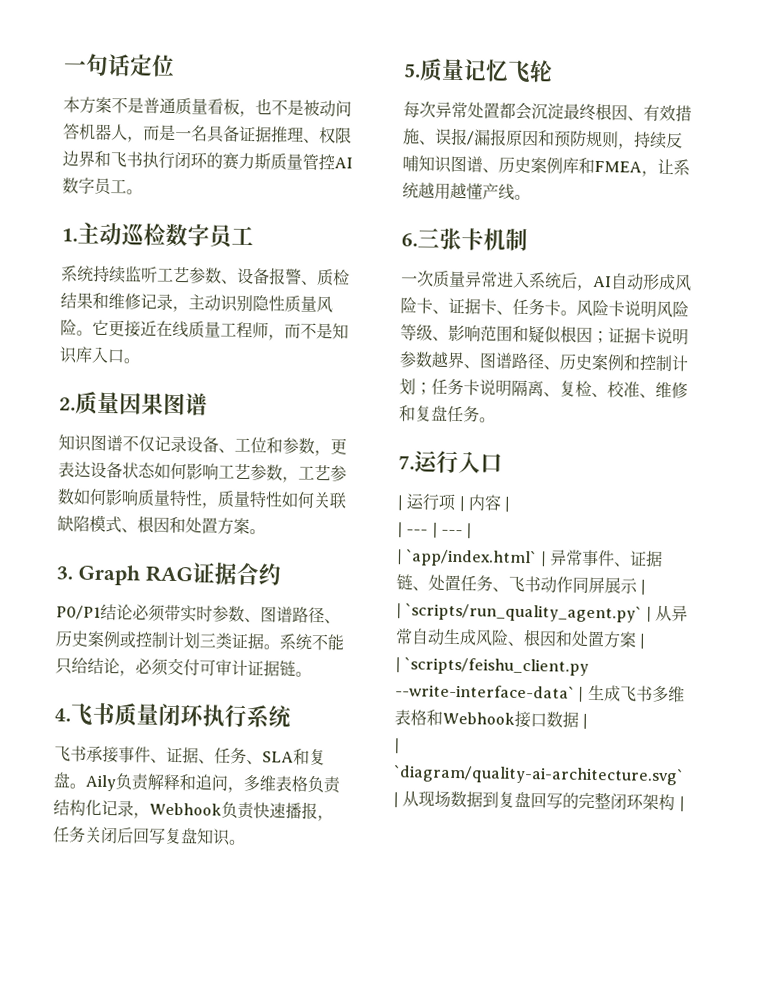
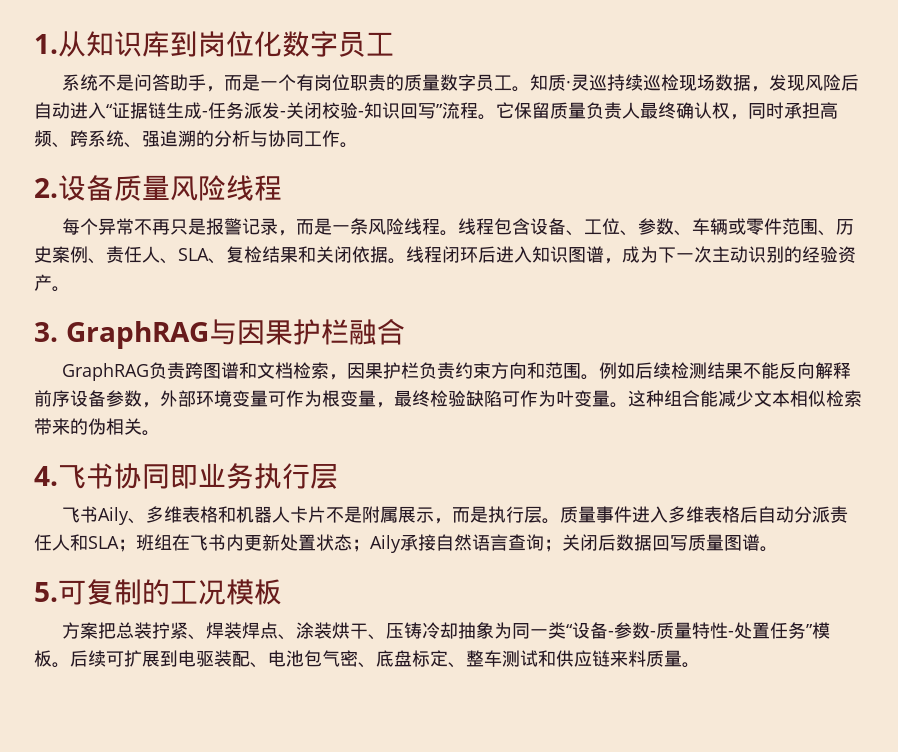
[64,53,175,77] [63,96,352,118] [63,123,352,144] [62,150,353,171] [62,177,143,196] [61,222,254,249] [61,265,350,287] [60,292,333,314] [60,319,349,341] [59,346,140,364] [59,391,208,416] [58,434,347,457] [58,461,347,483] [57,488,347,509] [57,514,266,535] [56,562,282,586] [56,603,341,624] [55,630,345,651] [55,657,312,677] [54,702,292,729] [54,745,326,766] [53,772,341,794] [53,799,334,822] [52,826,246,846] [403,58,553,84] [403,101,692,122] [403,127,683,150] [402,155,690,177] [402,182,531,201] [401,227,528,252] [401,270,692,292] [400,297,689,319] [400,324,689,346] [399,351,689,372] [399,378,688,399] [399,405,496,423] [398,450,503,474] [397,493,511,512] [397,522,473,539] [397,549,663,568] [396,574,647,595] [396,603,688,623] [395,628,647,649] [395,657,590,676] [395,684,685,703] [394,709,589,729] [394,738,400,754] [393,765,684,786] [393,790,685,812] 一句话定位 // 本方案不是普通质量看板，也不是被动问答机器人，而是一名具备证据推理、权限边界和飞书执行闭环的赛力斯质量管控AI数字员工。 // 1.主动巡检数字员工 // 系统持续监听工艺参数、设备报警、质检结果和维修记录，主动识别隐性质量风险。它更接近在线质量工程师，而不是知识库入口。 // 2.质量因果图谱 // 知识图谱不仅记录设备、工位和参数，更表达设备状态如何影响工艺参数，工艺参数如何影响质量特性，质量特性如何关联缺陷模式、根因和处置方案。 // 3. Graph RAG证据合约 // P0/P1结论必须带实时参数、图谱路径、历史案例或控制计划三类证据。系统不能只给结论，必须交付可审计证据链。 // 4.飞书质量闭环执行系统 // 飞书承接事件、证据、任务、SLA和复盘。Aily负责解释和追问，多维表格负责结构化记录，Webhook负责快速播报，任务关闭后回写复盘知识。 // 5.质量记忆飞轮 // 每次异常处置都会沉淀最终根因、有效措施、误报/漏报原因和预防规则，持续反哺知识图谱、历史案例库和FMEA，让系统越用越懂产线。 // 6.三张卡机制 // 一次质量异常进入系统后，AI自动形成风险卡、证据卡、任务卡。风险卡说明风险等级、影响范围和疑似根因；证据卡说明参数越界、图谱路径、历史案例和控制计划；任务卡说明隔离、复检、校准、维修和复盘任务。 // 7.运行入口 // | 运行项 | 内容 | // | --- | --- | // | `app/index.html` | 异常事件、证据链、处置任务、飞书动作同屏展示 | // | `scripts/run_quality_agent.py` | 从异常自动生成风险、根因和处置方案 | // | `scripts/feishu_client.py --write-interface-data` | 生成飞书多维表格和Webhook接口数据 | // | `diagram/quality-ai-architecture.svg` | 从现场数据到复盘回写的完整闭环架构 | -> [34,31,394,57] [62,74,860,92] [34,102,838,120] [34,130,358,148] [34,175,282,201] [62,218,855,236] [34,246,856,264] [34,274,70,292] [34,319,405,349] [62,362,852,381] [34,390,862,408] [34,418,160,436] [34,463,338,489] [62,506,849,525] [34,534,778,553] [34,579,282,605] [62,622,831,640] [34,650,700,668] 1.从知识库到岗位化数字员工 // 系统不是问答助手，而是一个有岗位职责的质量数字员工。知质·灵巡持续巡检现场数据，发现风险后自动进入“证据链生成-任务派发-关闭校验-知识回写”流程。它保留质量负责人最终确认权，同时承担高频、跨系统、强追溯的分析与协同工作。 // 2.设备质量风险线程 // 每个异常不再只是报警记录，而是一条风险线程。线程包含设备、工位、参数、车辆或零件范围、历史案例、责任人、SLA、复检结果和关闭依据。线程闭环后进入知识图谱，成为下一次主动识别的经验资产。 // 3. GraphRAG与因果护栏融合 // GraphRAG负责跨图谱和文档检索，因果护栏负责约束方向和范围。例如后续检测结果不能反向解释前序设备参数，外部环境变量可作为根变量，最终检验缺陷可作为叶变量。这种组合能减少文本相似检索带来的伪相关。 // 4.飞书协同即业务执行层 // 飞书Aily、多维表格和机器人卡片不是附属展示，而是执行层。质量事件进入多维表格后自动分派责任人和SLA；班组在飞书内更新处置状态；Aily承接自然语言查询；关闭后数据回写质量图谱。 // 5.可复制的工况模板 // 方案把总装拧紧、焊装焊点、涂装烘干、压铸冷却抽象为同一类“设备-参数-质量特性-处置任务”模板。后续可扩展到电驱装配、电池包气密、底盘标定、整车测试和供应链来料质量。

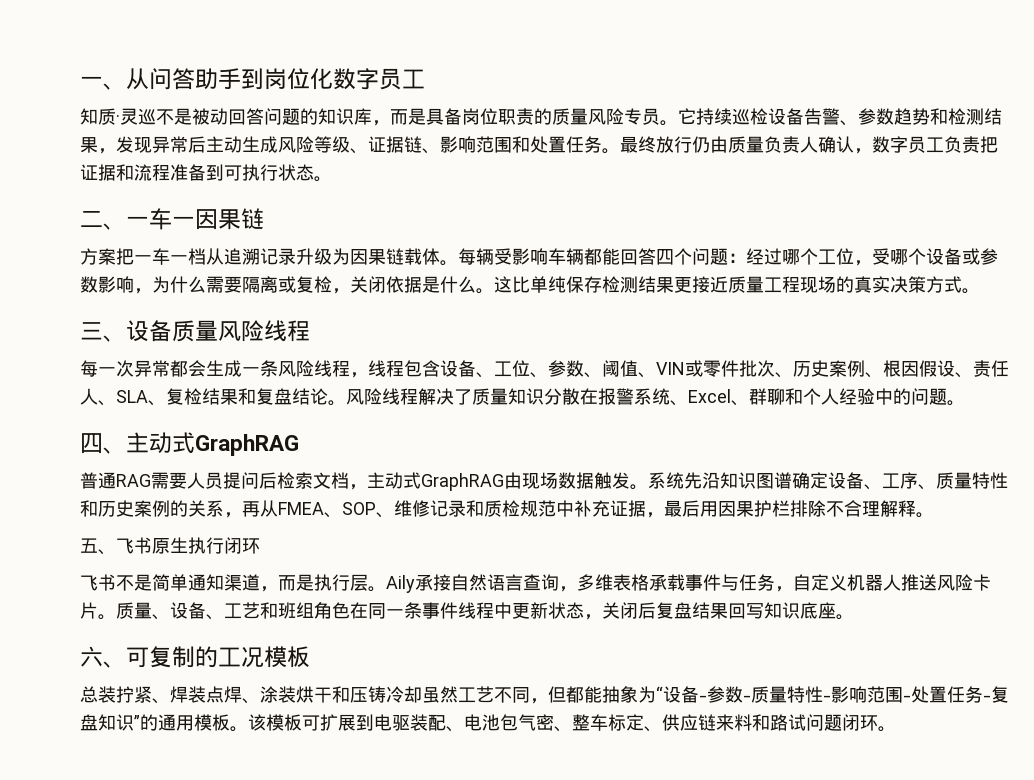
[34,31,170,57] 1.从知识库 -> [80,68,241,90] 一、从问答助手
[62,74,860,92] [34,102,838,120] [34,130,358,148] [34,178,58,198] 系统不是问答助手，而是一个有岗位职责的质量数字员工。知质·灵巡持续巡检现场数据，发现风险后自动进入“证据链生成-任务派发-关闭校验-知识回写”流程。它保留质量负责人最终确认权，同时承担高频、跨系统、强追溯的分析与协同工作。 // 2. -> [80,108,1002,126] [80,136,998,154] [80,164,332,182] [80,208,264,230] [80,248,998,266] [80,276,980,294] [80,322,126,342] 知质·灵巡不是被动回答问题的知识库，而是具备岗位职责的质量风险专员。它持续巡检设备告警、参数趋势和检测结果，发现异常后主动生成风险等级、证据链、影响范围和处置任务。最终放行仍由质量负责人确认，数字员工负责把证据和流程准备到可执行状态。 // 二、一车一因果链 // 方案把一车一档从追溯记录升级为因果链载体。每辆受影响车辆都能回答四个问题：经过哪个工位，受哪个设备或参数影响，为什么需要隔离或复检，关闭依据是什么。这比单纯保存检测结果更接近质量工程现场的真实决策方式。 // 三、
[80,218,333,236] 个异常不再只是报警记录，而是 -> [98,360,242,377] 一次异常都会生成
[440,230,459,236] 。 -> [350,372,368,378] ，
[692,218,819,235] 车辆或零件范围 -> [602,360,775,378] 阈值、VIN或零件批次
(106, 261) none -> [883,360,973,378] 根因假设、
[316,246,856,264] [34,274,70,292] [34,319,405,349] [62,362,852,381] [34,390,862,408] [34,418,160,436] [34,463,338,489] [62,506,849,525] [34,534,370,552] 关闭依据。线程闭环后进入知识图谱，成为下一次主动识别的经验资产。 // 3. GraphRAG与因果护栏融合 // GraphRAG负责跨图谱和文档检索，因果护栏负责约束方向和范围。例如后续检测结果不能反向解释前序设备参数，外部环境变量可作为根变量，最终检验缺陷可作为叶变量。这种组合能减少文本相似检索带来的伪相关。 // 4.飞书协同即业务执行层 // 飞书Aily、多维表格和机器人卡片不是附属展示，而是执行层。质量事件进入多维表格后自动分派责任人和SLA；班组在飞书内更新处置状态； -> [256,388,965,406] [80,432,299,456] [80,472,1008,491] [80,500,934,518] [80,537,260,555] [80,574,386,592] 复盘结论。风险线程解决了质量知识分散在报警系统、Excel、群聊和个人经验中的问题。 // 四、主动式GraphRAG // 普通RAG需要人员提问后检索文档，主动式GraphRAG由现场数据触发。系统先沿知识图谱确定设备、工序、质量特性和历史案例的关系，再从FMEA、SOP、维修记录和质检规范中补充证据，最后用因果护栏排除不合理解释。 // 五、飞书原生执行闭环 // 飞书不是简单通知渠道，而是执行层。
[544,534,778,552] [34,582,58,602] ；关闭后数据回写质量图谱。 // 5. -> [559,574,991,592] [80,602,854,620] [80,646,126,668] ，多维表格承载事件与任务，自定义机器人推送风险卡片。质量、设备、工艺和班组角色在同一条事件线程中更新状态，关闭后复盘结果回写知识底座。 // 六、
[62,622,117,639] 方案把 -> (310, 657) none
[242,622,279,639] 焊点 -> [206,686,242,703] 点焊
[368,634,387,640] 、 -> [332,686,350,703] 和
[458,622,567,639] 抽象为同一类 -> [422,686,656,704] 虽然工艺不同，但都能抽象为
[734,622,831,639] [34,650,106,668] 处置任务”模板。后续 -> [831,686,1009,703] [80,714,302,732] 影响范围-处置任务-复盘知识”的通用模板。该模板
[376,650,682,668] 底盘标定、整车测试和供应链来料质量 -> [572,714,878,732] 整车标定、供应链来料和路试问题闭环

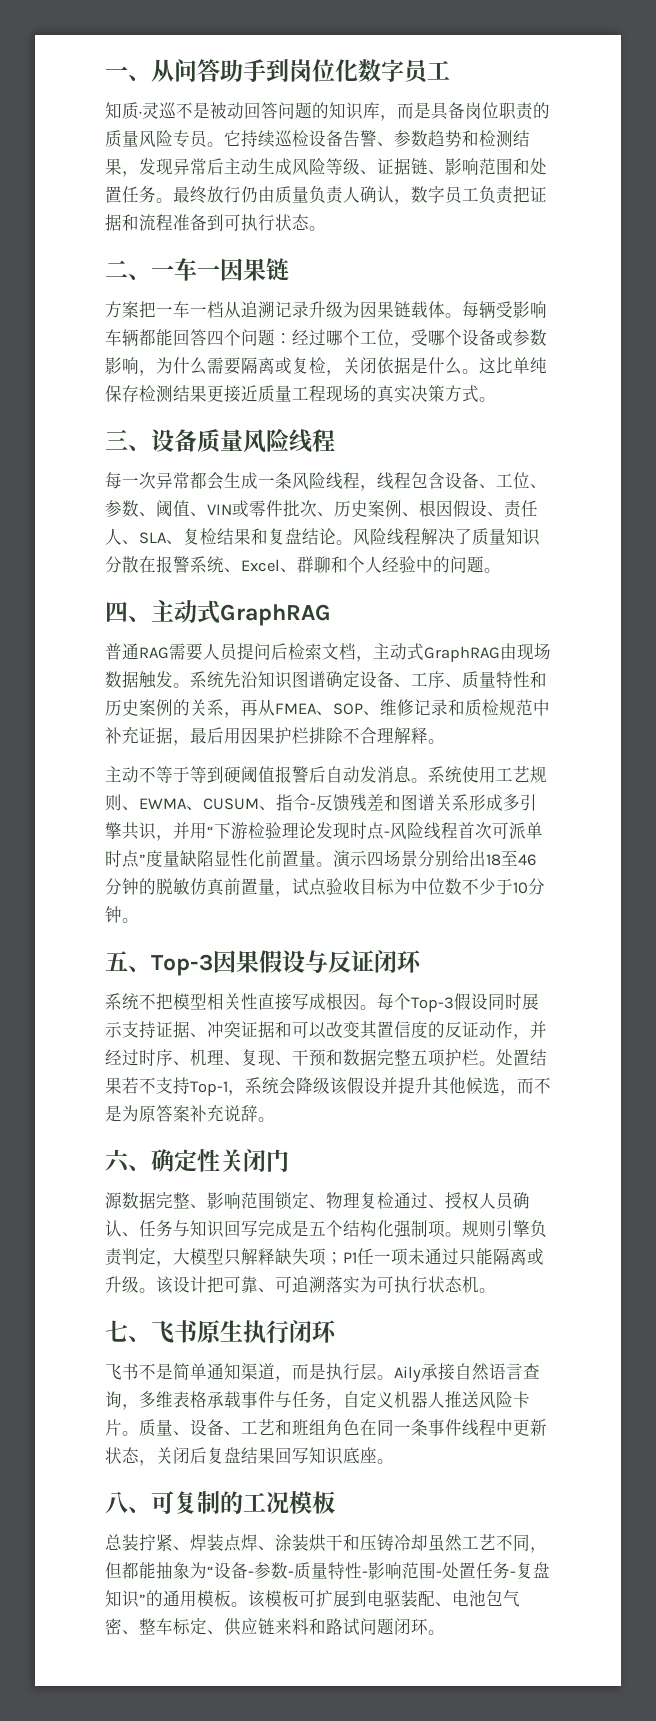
[80,538,98,553] 五 -> [105,766,547,783] [105,794,537,812] [105,822,543,841] [105,850,536,868] [105,878,545,897] [105,906,139,923] [105,950,422,976] [105,993,539,1012] [105,1021,547,1040] [105,1049,547,1067] [105,1077,551,1096] [105,1105,275,1122] [105,1149,289,1173] [105,1191,530,1210] [105,1220,547,1238] [105,1248,544,1267] [105,1276,496,1294] [105,1320,128,1342] 主动不等于等到硬阈值报警后自动发消息。系统使用工艺规则、EWMA、CUSUM、指令-反馈残差和图谱关系形成多引擎共识，并用“下游检验理论发现时点-风险线程首次可派单时点”度量缺陷显性化前置量。演示四场景分别给出18至46分钟的脱敏仿真前置量，试点验收目标为中位数不少于10分钟。 // 五、Top-3因果假设与反证闭环 // 系统不把模型相关性直接写成根因。每个Top-3假设同时展示支持证据、冲突证据和可以改变其置信度的反证动作，并经过时序、机理、复现、干预和数据完整五项护栏。处置结果若不支持Top-1，系统会降级该假设并提升其他候选，而不是为原答案补充说辞。 // 六、确定性关闭门 // 源数据完整、影响范围锁定、物理复检通过、授权人员确认、任务与知识回写完成是五个结构化强制项。规则引擎负责判定，大模型只解释缺失项；P1任一项未通过只能隔离或升级。该设计把可靠、可追溯落实为可执行状态机。 // 七
[80,646,103,667] 六 -> [105,1491,128,1514] 八

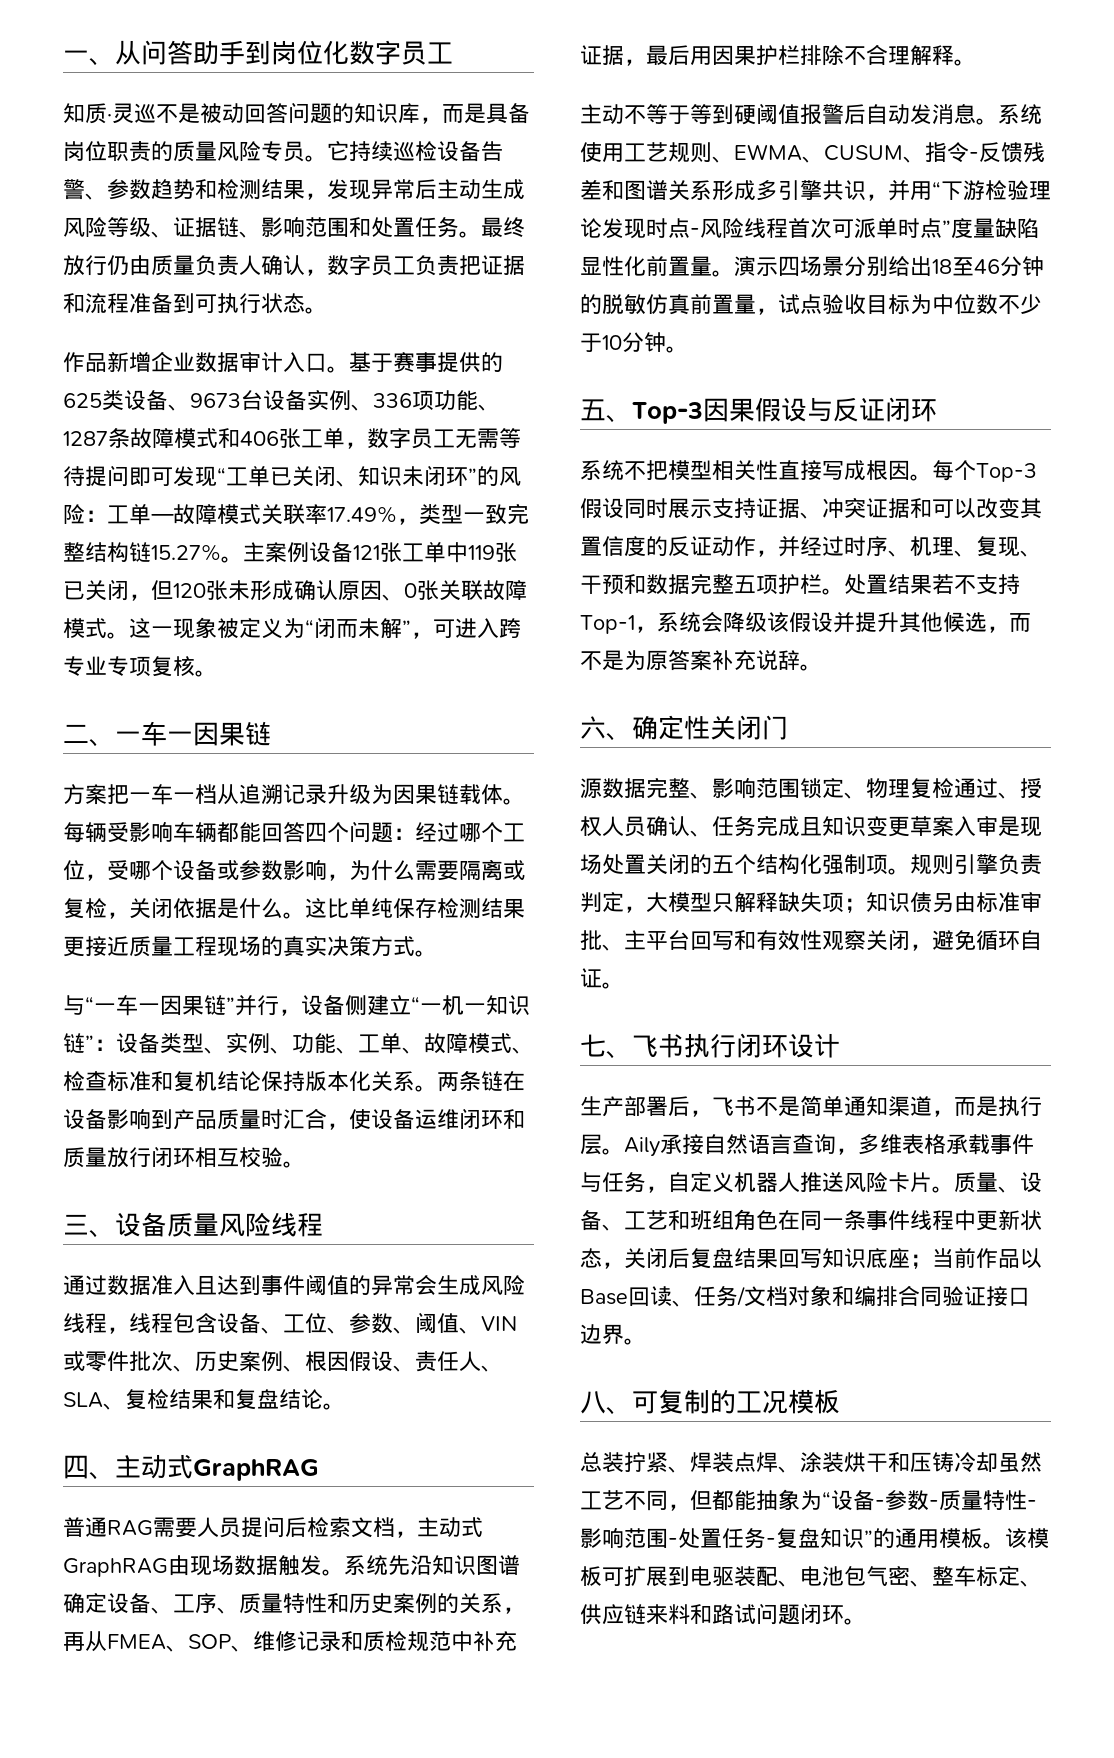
(326, 228) none -> [63,352,503,373] [63,390,500,411] [63,428,521,449] [63,465,521,487] [63,503,529,525] [63,542,517,563] [63,579,527,601] [63,617,521,639] [63,656,217,677] // 作品新增企业数据审计入口。基于赛事提供的625类设备、9673台设备实例、336项功能、1287条故障模式和406张工单，数字员工无需等待提问即可发现“工单已关闭、知识未闭环”的风险：工单—故障模式关联率17.49%，类型一致完整结构链15.27%。主案例设备121张工单中119张已关闭，但120张未形成确认原因、0张关联故障模式。这一现象被定义为“闭而未解”，可进入跨专业专项复核。
(496, 399) none -> [63,995,530,1016] [63,1033,534,1054] [63,1071,525,1092] [63,1108,525,1130] [63,1146,305,1168] // 与“一车一因果链”并行，设备侧建立“一机一知识链”：设备类型、实例、功能、工单、故障模式、检查标准和复机结论保持版本化关系。两条链在设备影响到产品质量时汇合，使设备运维闭环和质量放行闭环相互校验。
[105,472,292,490] 每一次异常都会生成一条 -> [63,1274,481,1296] 通过数据准入且达到事件阈值的异常会生成
[353,528,540,546] [105,556,501,573] 风险线程解决了质量知识分散在报警系统、Excel、群聊和个人经验中的问题。 -> (345, 1406) none
[173,1220,309,1238] 与知识回写完成是 -> [756,815,1042,837] [580,853,712,875] 完成且知识变更草案入审是现场处置关闭的
[343,1248,544,1266] [105,1276,479,1294] P1任一项未通过只能隔离或升级。该设计把可靠、可追溯落实为可执行状态机 -> [866,892,1042,913] [580,929,1042,951] [580,968,602,988] 知识债另由标准审批、主平台回写和有效性观察关闭，避免循环自证
[197,1320,243,1343] 原生 -> (684, 1045) none
(337, 1331) // -> [788,1033,840,1058] [580,1096,712,1117] 设计 // 生产部署后，
(377, 1455) none -> [910,1247,1042,1269] [580,1285,1030,1307] [580,1324,624,1344] ；当前作品以Base回读、任务/文档对象和编排合同验证接口边界

